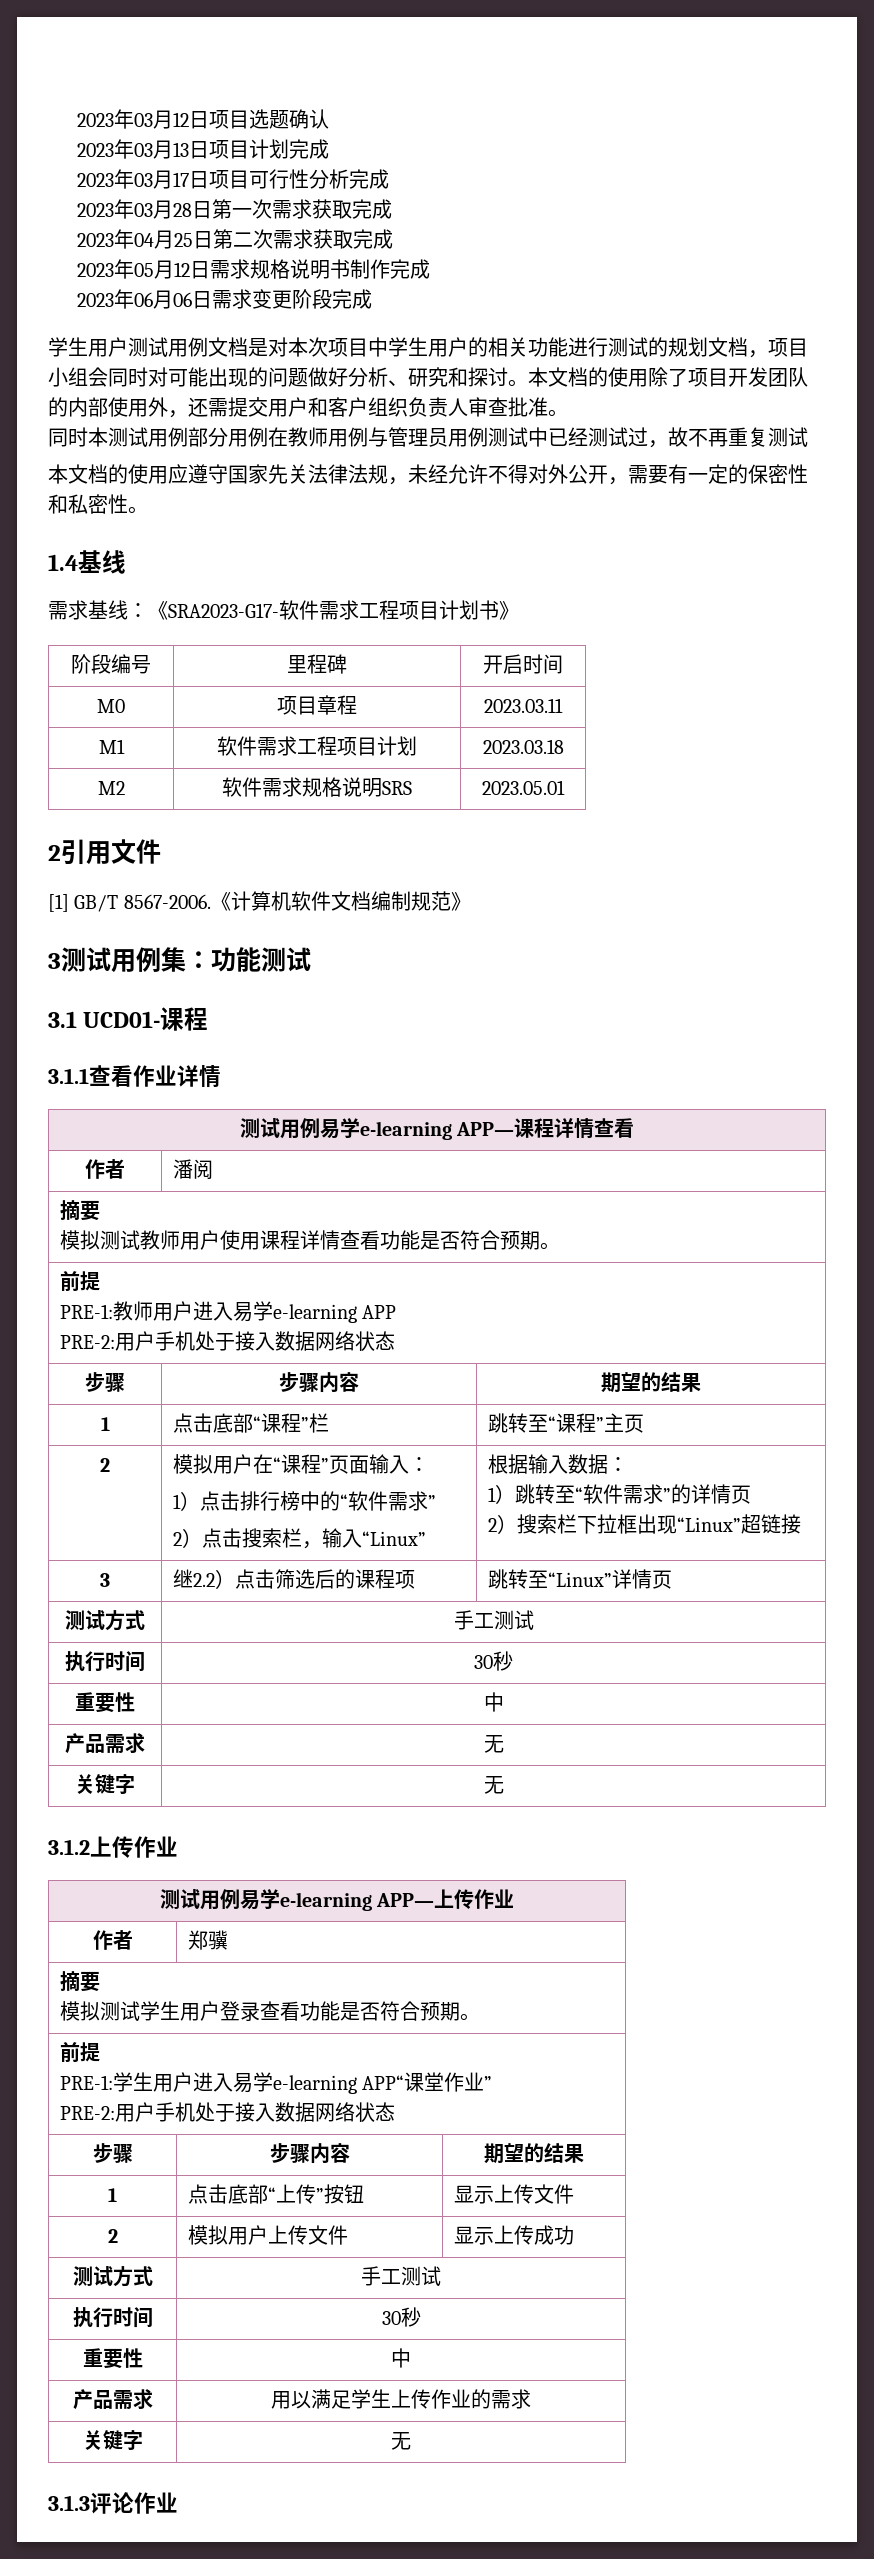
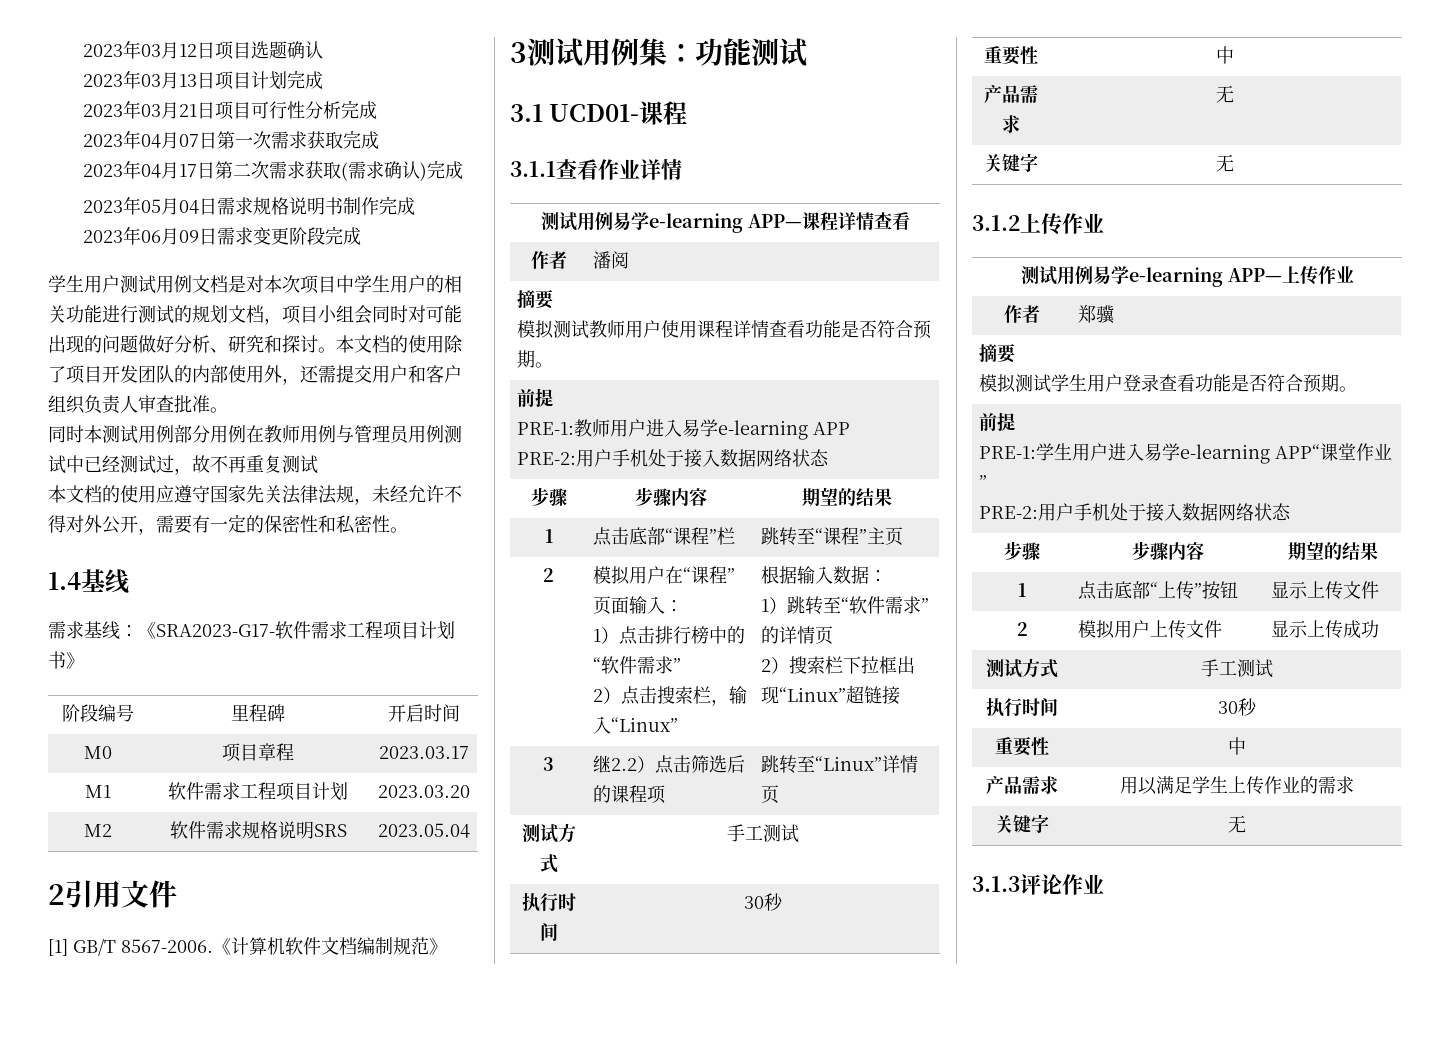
[173,172,190,187] 17 -> [178,104,197,117] 21
[134,200,193,219] 03月28 -> [140,132,199,149] 04月07
[174,233,194,247] 25 -> [178,164,197,177] 17
(354, 239) none -> [340,161,427,181] (需求确认)
[174,262,191,277] 12 -> [178,200,199,214] 04
[173,292,193,307] 06 -> [178,230,199,243] 09
[484,698,563,713] 2023.03.11 -> [378,746,469,759] 2023.03.17
[482,739,564,754] 2023.03.18 -> [377,785,470,798] 2023.03.20
[482,780,565,795] 2023.05.01 -> [377,823,470,838] 2023.05.04

